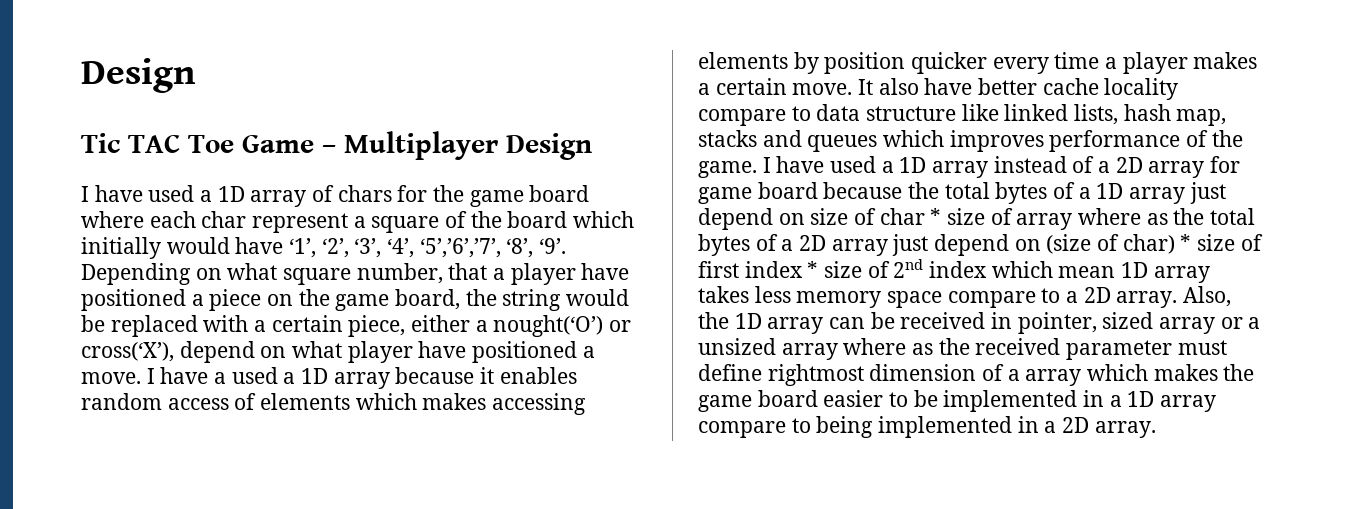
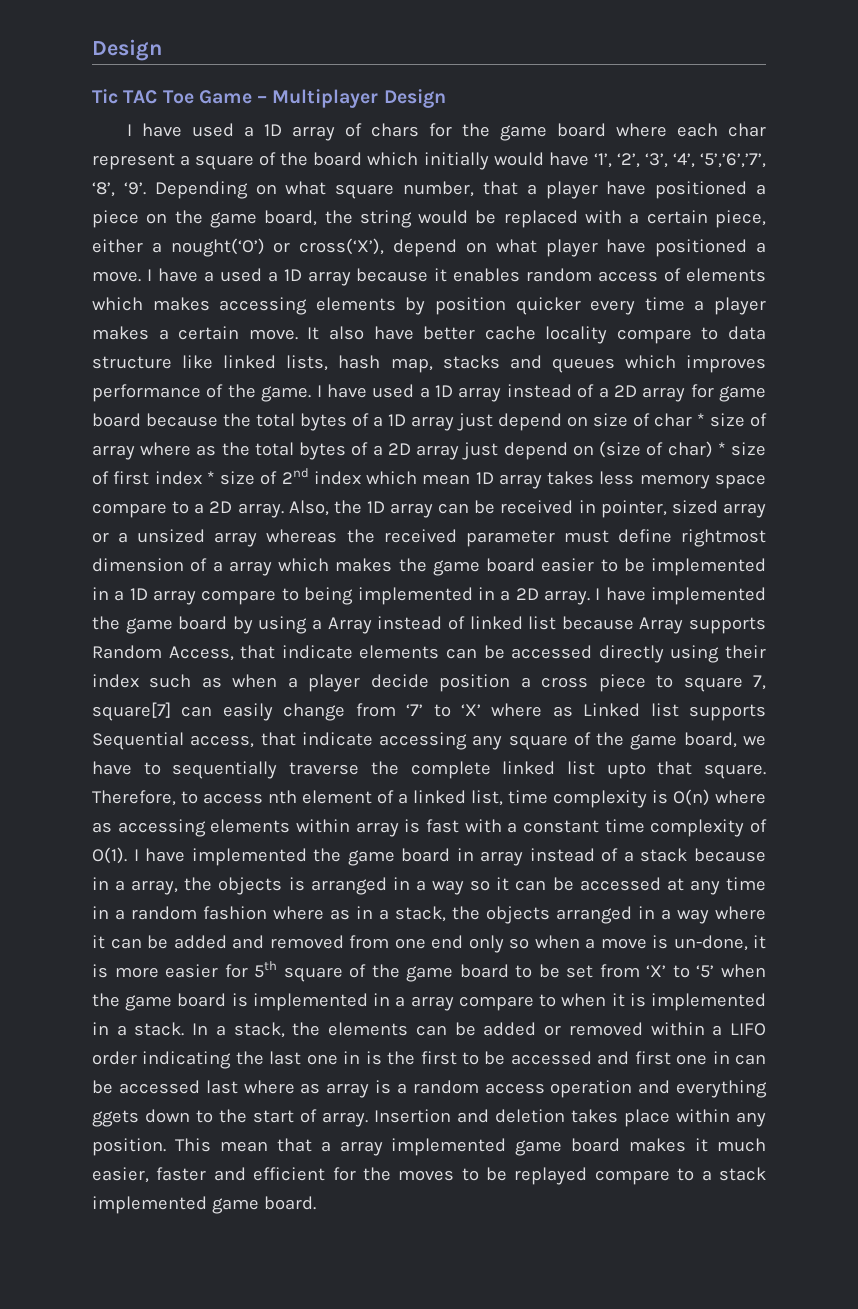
[843,338,934,355] where as -> [266,529,338,543] whereas
(1156, 429) none -> [595,587,766,605] [92,616,767,634] [92,645,767,663] [92,674,766,692] [92,702,766,721] [92,732,766,750] [92,761,766,779] [92,789,766,808] [92,819,767,837] [92,847,767,866] [92,877,767,895] [92,906,766,924] [92,935,766,953] [92,961,767,982] [92,993,766,1011] [92,1022,767,1038] [92,1051,766,1069] [92,1080,767,1098] [92,1109,766,1127] [92,1138,766,1156] [92,1167,766,1185] [92,1196,316,1214] I have implemented the game board by using a Array instead of linked list because Array supports Random Access, that indicate elements can be accessed directly using their index such as when a player decide position a cross piece to square 7, square[7] can easily change from ‘7’ to ‘X’ where as Linked list supports Sequential access, that indicate accessing any square of the game board, we have to sequentially traverse the complete linked list upto that square. Therefore, to access nth element of a linked list, time complexity is O(n) where as accessing elements within array is fast with a constant time complexity of O(1). I have implemented the game board in array instead of a stack because in a array, the objects is arranged in a way so it can be accessed at any time in a random fashion where as in a stack, the objects arranged in a way where it can be added and removed from one end only so when a move is un-done, it is more easier for 5th square of the game board to be set from ‘X’ to ‘5’ when the game board is implemented in a array compare to when it is implemented in a stack. In a stack, the elements can be added or removed within a LIFO order indicating the last one in is the first to be accessed and first one in can be accessed last where as array is a random access operation and everything ggets down to the start of array. Insertion and deletion takes place within any position. This mean that a array implemented game board makes it much easier, faster and efficient for the moves to be replayed compare to a stack implemented game board.

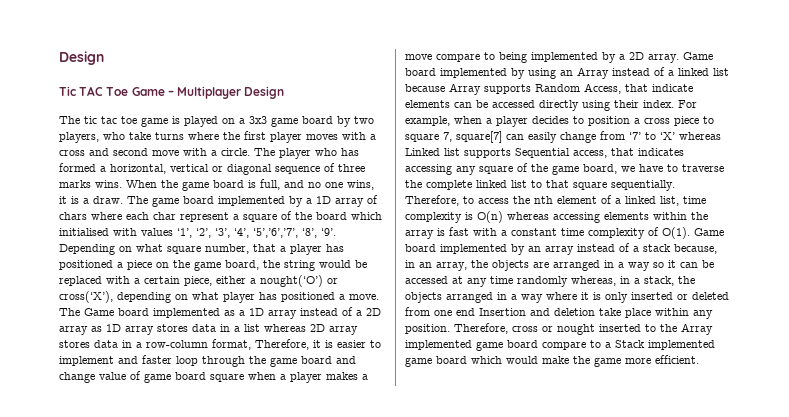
[126,123,234,137] I have used -> [59,116,374,127] [59,131,376,143] [59,148,359,159] [59,163,365,175] [59,179,374,191] [59,196,303,207] The tic tac toe game is played on a 3x3 game board by two players, who take turns where the first player moves with a cross and second move with a circle. The player who has formed a horizontal, vertical or diagonal sequence of three marks wins. When the game board is full, and no one wins, it is a draw. The game board implemented by
[428,123,606,141] for the game board -> (87, 216) none
[423,152,589,170] initially would have -> [59,228,173,236] initialised with values
[606,181,647,195] have -> [326,244,344,252] has
[393,239,458,257] depend -> [117,292,171,303] depending
[606,239,647,253] have -> [259,292,277,300] has
[146,268,767,286] [92,297,767,315] [92,326,766,344] [92,355,767,373] [92,384,415,402] I have a used a 1D array because it enables random access of elements which makes accessing elements by position quicker every time a player makes a certain move. It also have better cache locality compare to data structure like linked lists, hash map, stacks and queues which improves performance of the game. I have used -> [59,308,235,318] The Game board implemented as
[690,384,766,402] [92,413,767,431] [92,441,767,460] [92,468,766,489] [92,500,766,518] [92,529,767,547] [92,558,766,576] [92,587,197,605] for game board because the total bytes of a 1D array just depend on size of char * size of array where as the total bytes of a 2D array just depend on (size of char) * size of first index * size of 2nd index which mean 1D array takes less memory space compare to a 2D array. Also, the 1D array can be received in pointer, sized array or a unsized array whereas the received parameter must define rightmost dimension of a array which makes the game board easier to be implemented in a 1D array -> [91,324,358,335] [59,339,381,350] [59,355,356,367] [59,371,368,383] [405,54,432,60] as 1D array stores data in a list whereas 2D array stores data in a row-column format, Therefore, it is easier to implement and faster loop through the game board and change value of game board square when a player makes a move
[477,587,766,605] [92,616,228,634] in a 2D array. I have implemented the game board -> [602,52,713,63] [405,68,507,78] by a 2D array. Game board implemented
[312,619,323,630] a -> [560,70,573,76] an
(465, 623) none -> [668,70,674,76] a
[92,674,429,692] index such as when a player decide -> [643,100,697,108] [405,116,584,127] index. For example, when a player decides to
[491,703,573,717] where as -> [679,132,721,140] whereas
[301,732,373,746] indicate -> [638,148,684,156] indicates
[172,761,278,779] sequentially -> (678, 168) none
[606,761,766,779] upto that square. -> [531,180,675,191] to that square sequentially.
(263, 798) none -> [513,196,530,204] the
[715,790,766,804] [92,822,112,833] where as -> [507,212,549,220] whereas
(350, 826) none -> [691,212,708,220] the
[133,848,474,866] I have implemented the game board in -> [694,228,724,236] [405,244,541,255] Game board implemented by an
[694,848,767,862] [92,877,126,891] because in a -> [674,244,717,254] [405,260,432,268] because, in an
[288,877,305,891] is -> [533,262,549,268] are
[92,906,350,920] in a random fashion where as -> [517,276,616,287] randomly whereas,
[110,935,766,953] [92,961,767,982] [92,993,766,1011] [92,1022,767,1038] [92,1051,766,1069] [92,1080,767,1098] [92,1109,368,1127] can be added and removed from one end only so when a move is un-done, it is more easier for 5th square of the game board to be set from ‘X’ to ‘5’ when the game board is implemented in a array compare to when it is implemented in a stack. In a stack, the elements can be added or removed within a LIFO order indicating the last one in is the first to be accessed and first one in can be accessed last where as array is a random access operation and everything ggets down to the start of array. -> [593,292,729,303] [405,307,475,316] is only inserted or deleted from one end
[571,1109,618,1123] takes -> [599,308,621,316] take
[174,1138,766,1156] [92,1167,766,1185] [92,1196,316,1214] This mean that a array implemented game board makes it much easier, faster and efficient for the moves to be replayed compare to a stack implemented game board. -> [454,323,713,335] [405,340,715,351] [405,355,699,367] Therefore, cross or nought inserted to the Array implemented game board compare to a Stack implemented game board which would make the game more efficient.

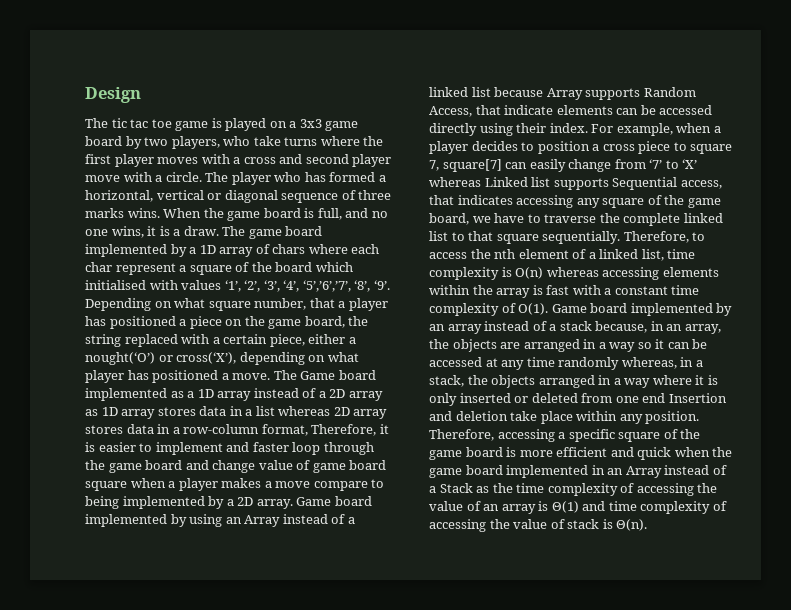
[59,51,104,65] [59,86,285,99] Design // Tic TAC Toe Game – Multiplayer Design -> [85,87,141,103] Design
(148, 152) none -> [352,154,392,167] player
[319,260,367,268] would be -> (121, 340) none
[512,323,713,335] [405,340,715,351] [405,355,699,367] cross or nought inserted to the Array implemented game board compare to a Stack implemented game board which would make the game more efficient. -> [497,429,701,442] [429,447,733,460] [429,465,727,478] [429,483,718,496] [429,501,727,514] [429,519,648,532] accessing a specific square of the game board is more efficient and quick when the game board implemented in an Array instead of a Stack as the time complexity of accessing the value of an array is Θ(1) and time complexity of accessing the value of stack is Θ(n).

